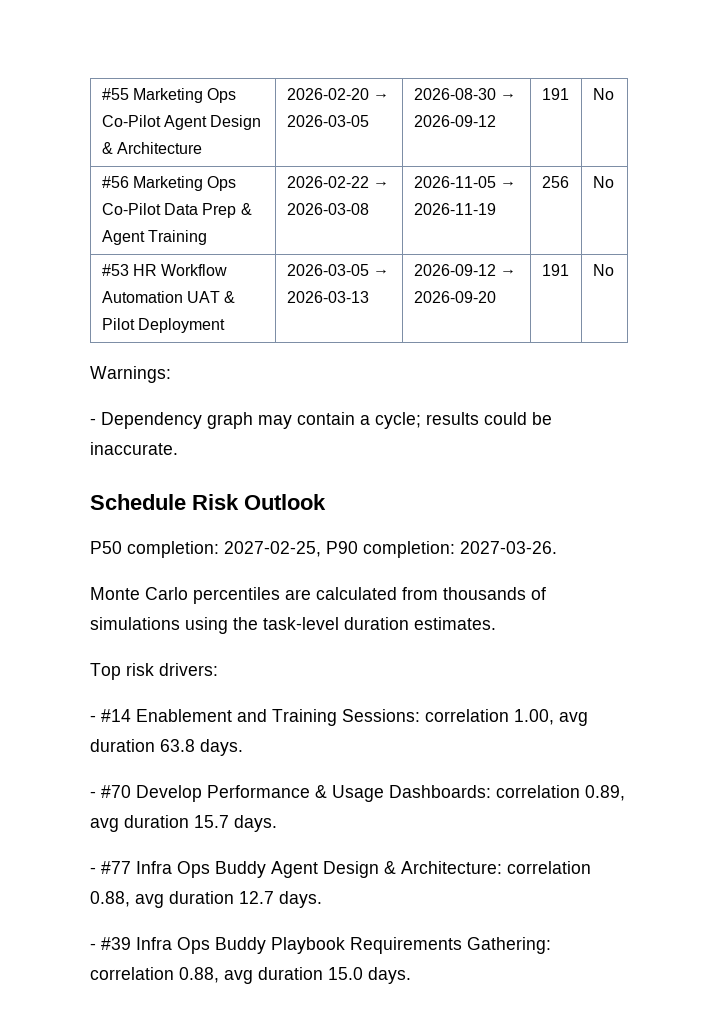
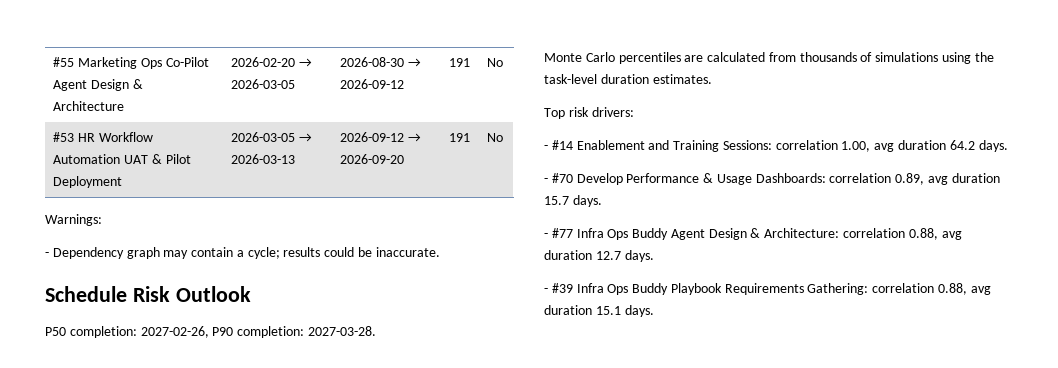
[101,176,237,191] [101,203,252,218] [101,230,207,245] [286,176,389,188] [286,203,369,215] [413,176,516,188] [413,203,496,215] [541,176,569,188] [592,176,614,188] // #56 Marketing Ops Co-Pilot Data Prep & Agent Training | 2026-02-22 → 2026-03-08 | 2026-11-05 → 2026-11-19 | 256 | No -> (504, 62) none
[224,541,321,557] 2027-02-25, -> [140,326,209,338] 2027-02-26,
[460,541,557,554] 2027-03-26. -> [307,326,376,336] 2027-03-28.
[160,739,195,752] 63.8 -> [949,140,975,150] 64.2
[328,967,363,980] 15.0 -> [595,306,621,315] 15.1

